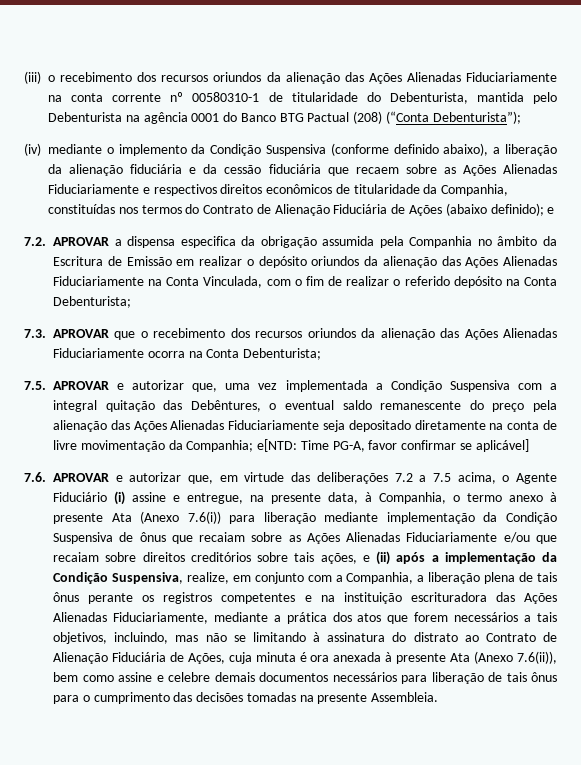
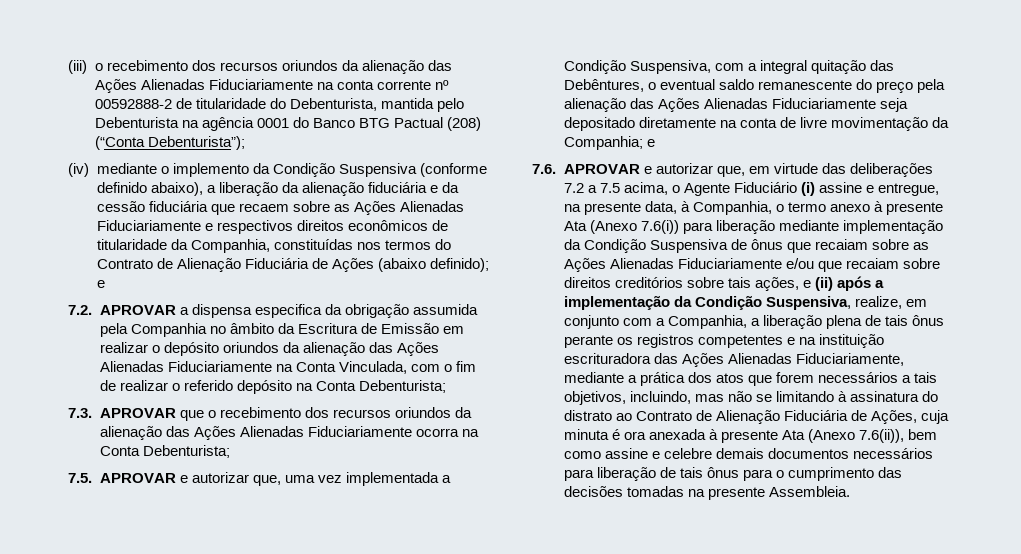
[192,92,260,102] 00580310-1 -> [94,99,172,109] 00592888-2
[449,380,510,392] Suspensiva -> [629,60,711,74] Suspensiva,
[257,439,529,452] e[NTD: Time PG-A, favor confirmar se aplicável] -> [646,139,655,147] e

